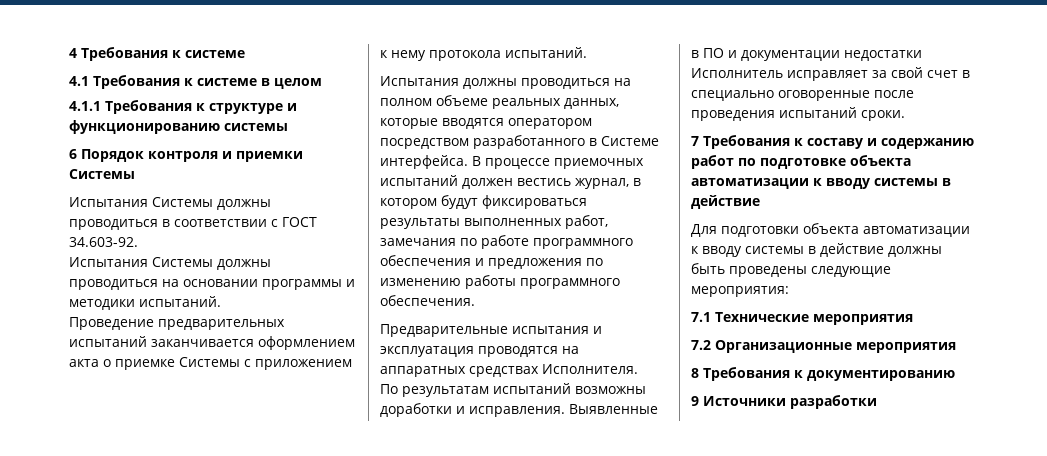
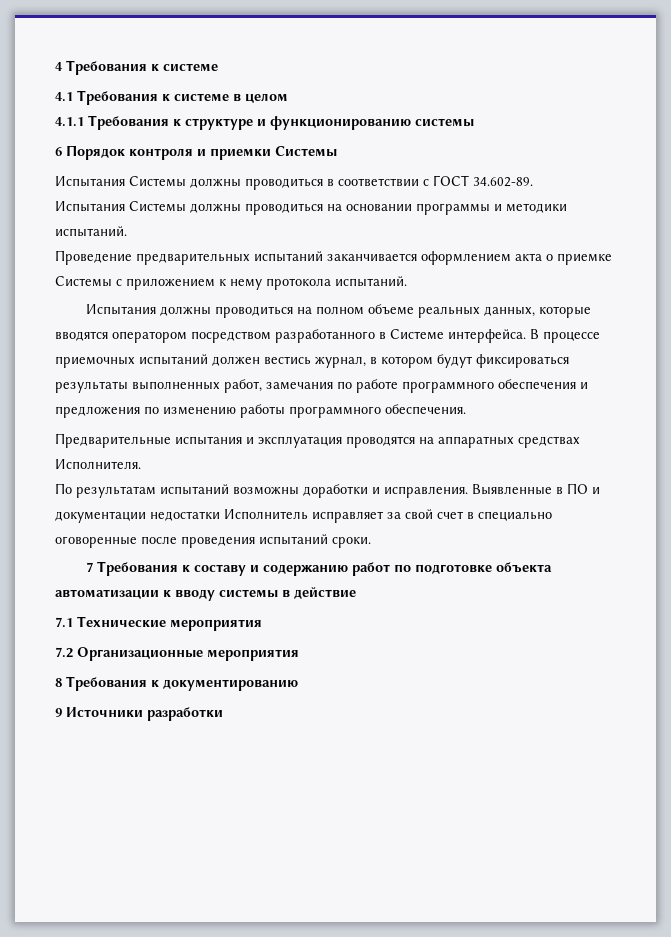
[69,237,138,247] 34.603-92. -> [473,177,533,187] 34.602-89.
[691,223,970,237] [691,243,942,257] [691,263,891,277] [691,286,789,297] // Для подготовки объекта автоматизации к вводу системы в действие должны быть проведены следующие мероприятия: -> (356, 593) none

